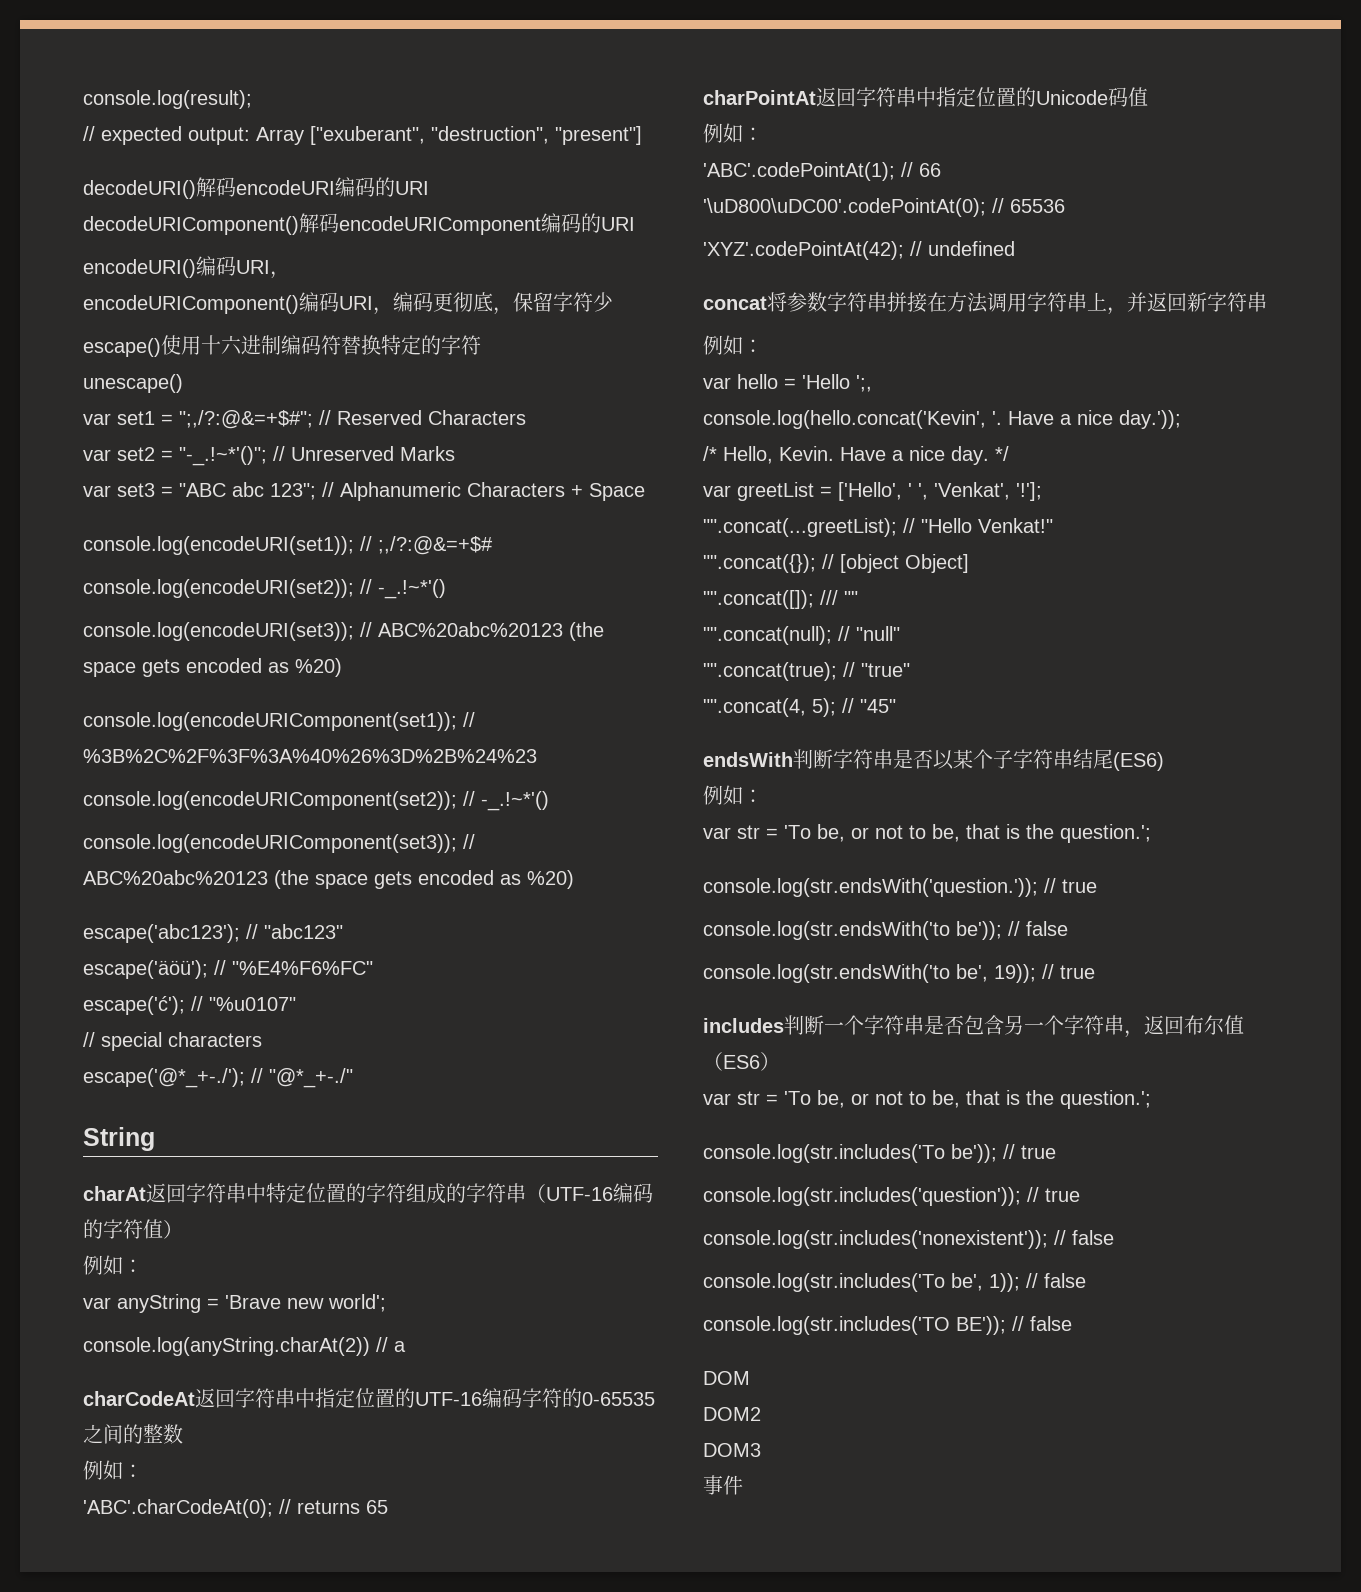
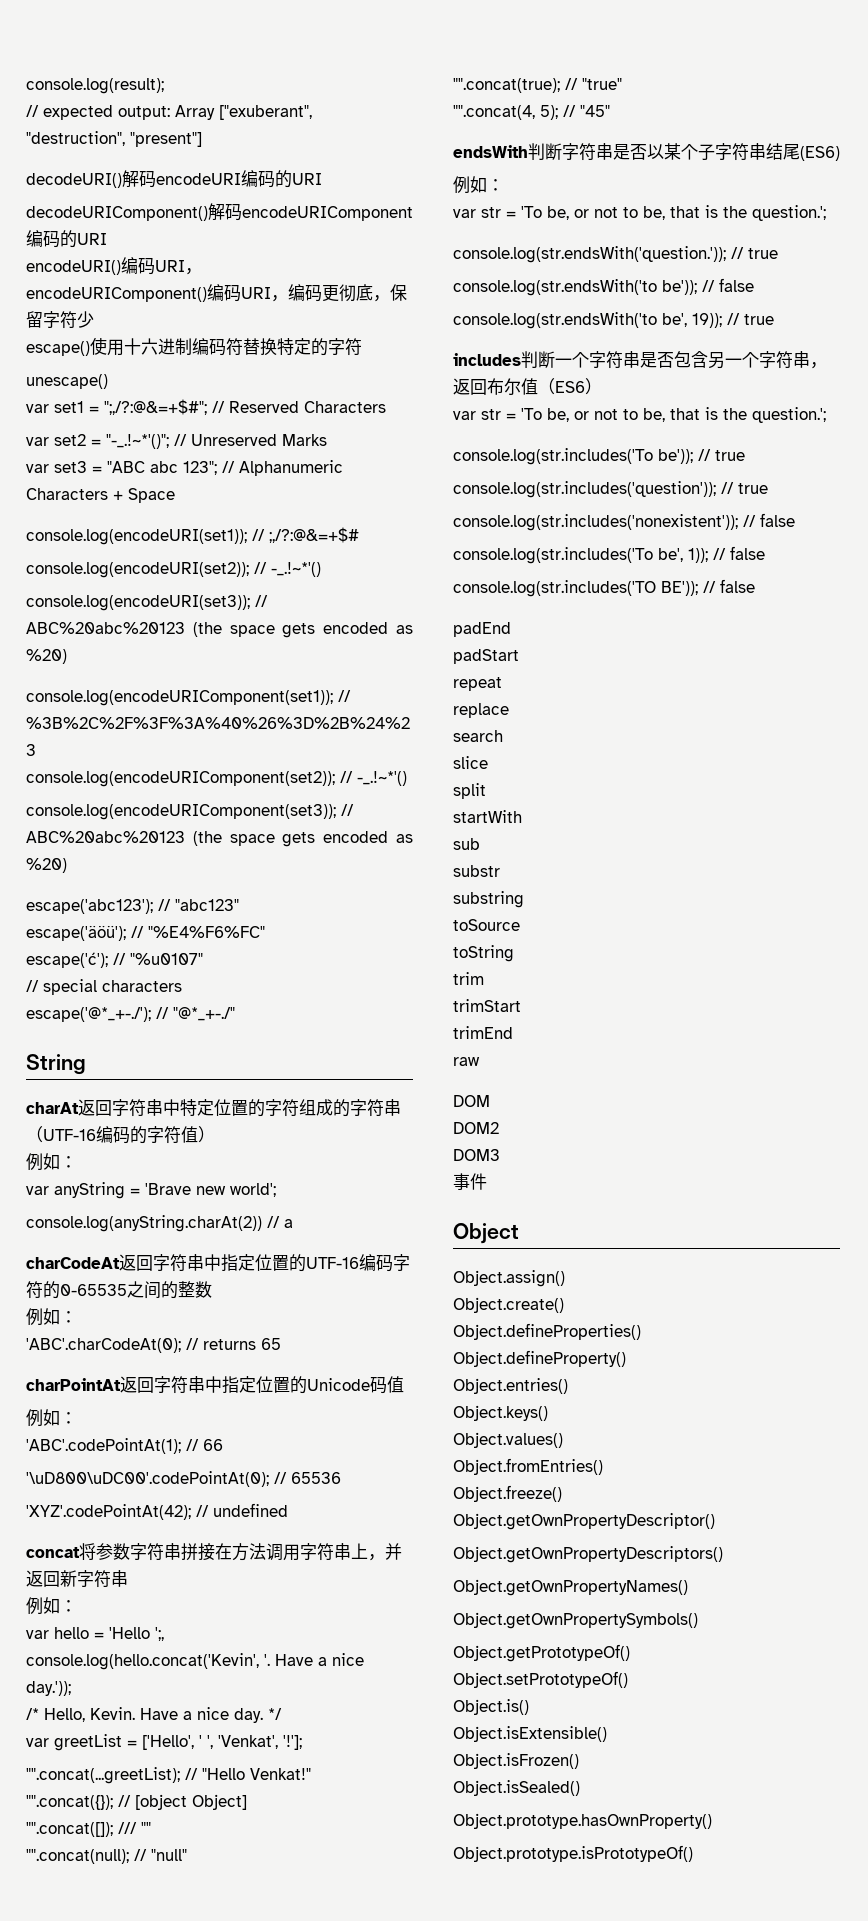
[703,1371,750,1385] [703,1407,761,1421] [703,1443,761,1457] [703,1475,743,1495] DOM // DOM2 // DOM3 // 事件 -> [453,622,511,637] [453,649,519,664] [453,677,502,691] [453,703,509,718] [453,730,503,742] [453,756,488,769] [453,783,486,799] [453,810,522,823] [453,838,480,850] [453,865,500,877] [453,891,524,908] [453,919,520,931] [453,945,514,962] [453,972,484,985] [453,999,521,1012] [453,1026,513,1039] [453,1057,480,1066] [453,1095,490,1107] [453,1122,499,1134] [453,1149,500,1161] [453,1173,487,1190] [453,1223,519,1244] [453,1270,565,1287] [453,1297,564,1313] [453,1323,641,1340] [453,1350,626,1367] [453,1378,568,1394] [453,1405,548,1421] [453,1432,563,1448] [453,1458,603,1475] [453,1485,562,1502] [453,1513,715,1530] [453,1546,723,1563] [453,1579,688,1596] [453,1612,698,1629] [453,1644,630,1662] [453,1671,628,1688] [453,1699,529,1715] [453,1726,607,1742] [453,1753,579,1769] [453,1780,580,1796] [453,1813,712,1829] [453,1845,693,1862] padEnd // padStart // repeat // replace // search // slice // split // startWith // sub // substr // substring // toSource // toString // trim // trimStart // trimEnd // raw // DOM // DOM2 // DOM3 // 事件 // Object // Object.assign() // Object.create() // Object.defineProperties() // Object.defineProperty() // Object.entries() // Object.keys() // Object.values() // Object.fromEntries() // Object.freeze() // Object.getOwnPropertyDescriptor() // Object.getOwnPropertyDescriptors() // Object.getOwnPropertyNames() // Object.getOwnPropertySymbols() // Object.getPrototypeOf() // Object.setPrototypeOf() // Object.is() // Object.isExtensible() // Object.isFrozen() // Object.isSealed() // Object.prototype.hasOwnProperty() // Object.prototype.isPrototypeOf()

